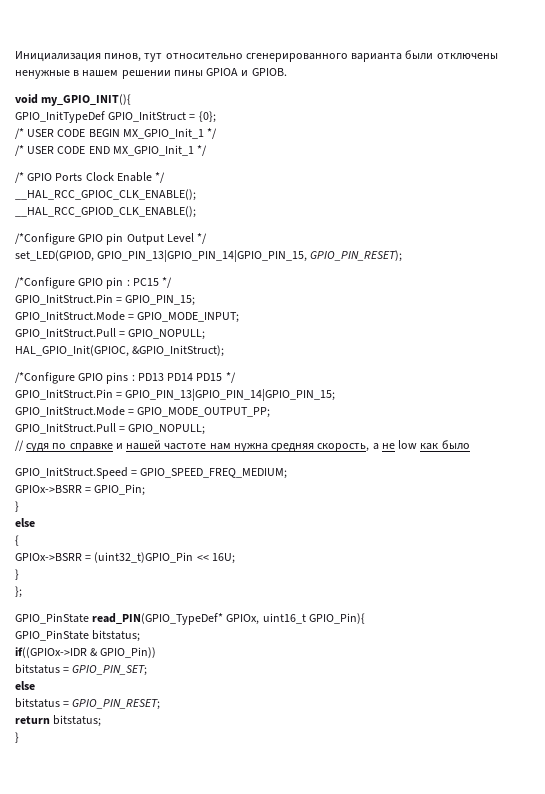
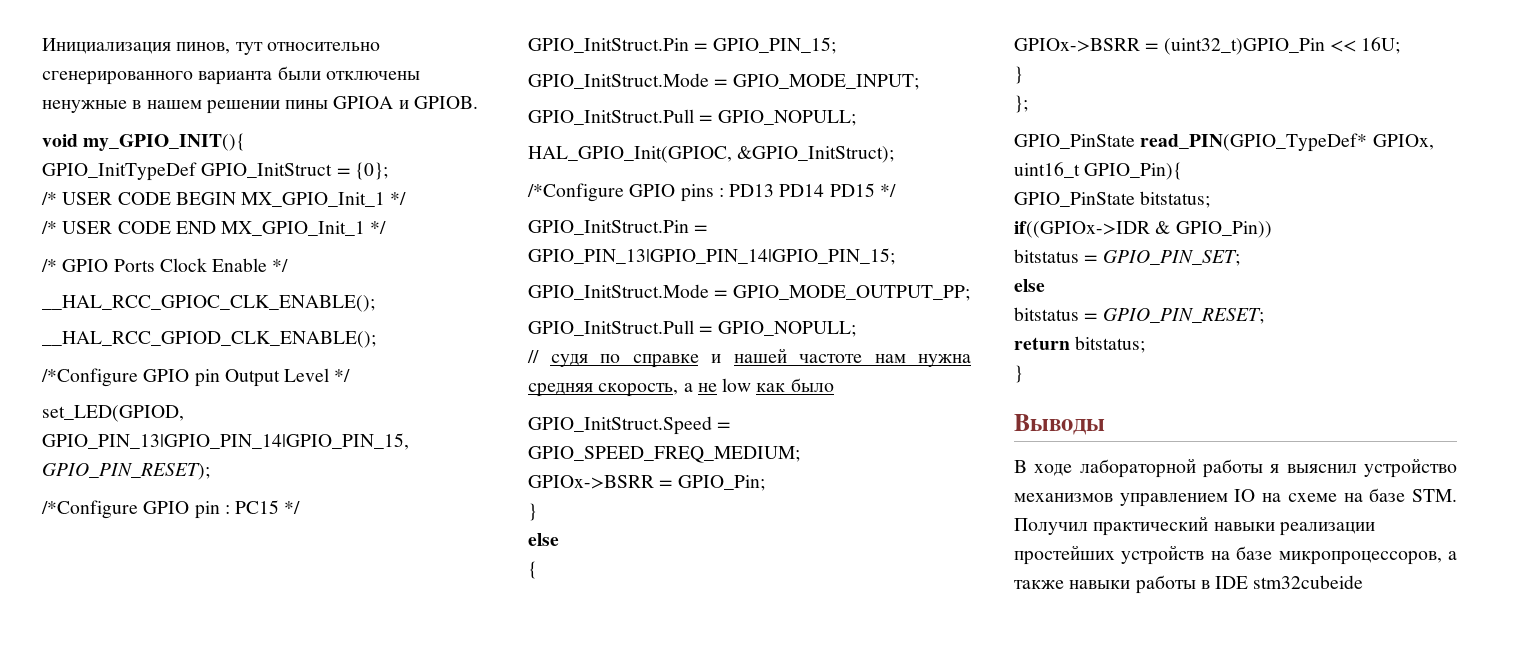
(19, 737) none -> [1014,414,1105,435] [1014,458,1457,478] [1014,488,1457,507] [1014,516,1375,536] [1014,545,1457,565] [1014,575,1364,594] // Выводы // В ходе лабораторной работы я выяснил устройство механизмов управлением IO на схеме на базе STM. Получил практический навыки реализации простейших устройств на базе микропроцессоров, а также навыки работы в IDE stm32cubeide

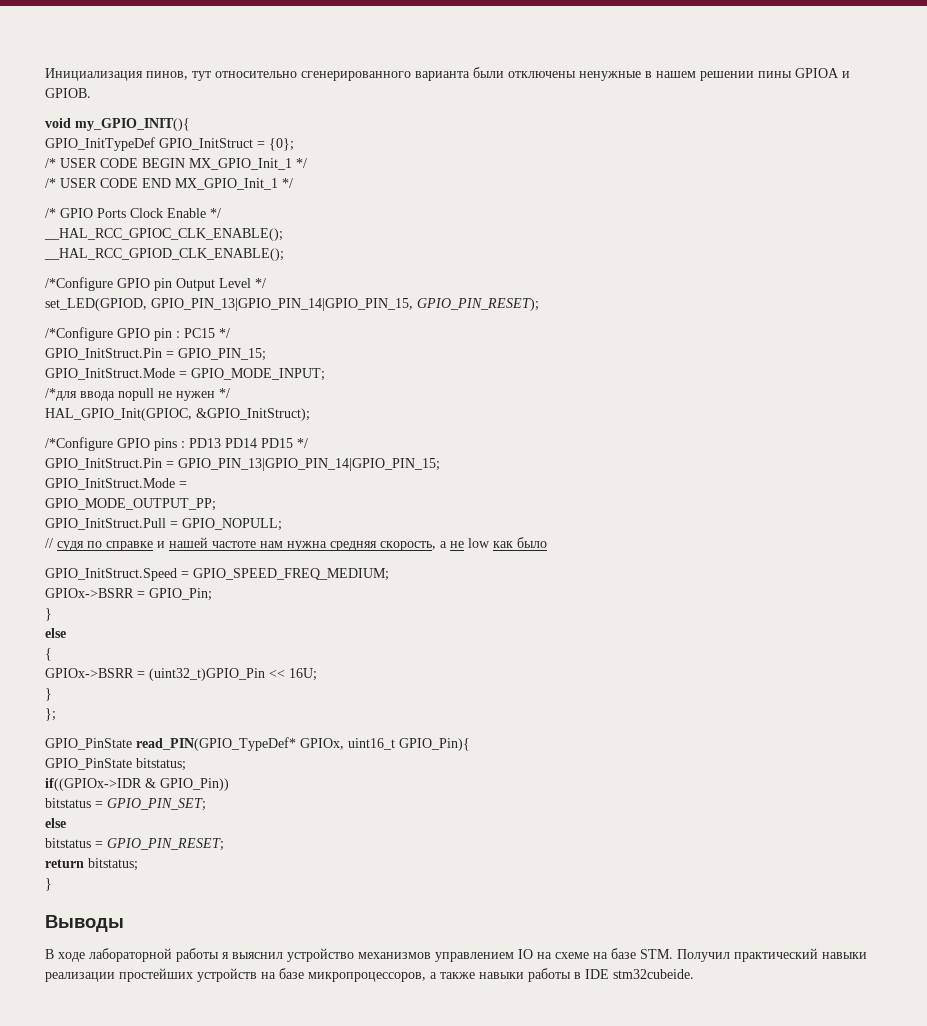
[528,109,856,126] GPIO_InitStruct.Pull = GPIO_NOPULL; -> [45,388,230,401] /*для ввода nopull не нужен */
(728, 294) none -> (187, 484) //
[1253,575,1364,589] stm32cubeide -> [613,969,694,979] stm32cubeide.

